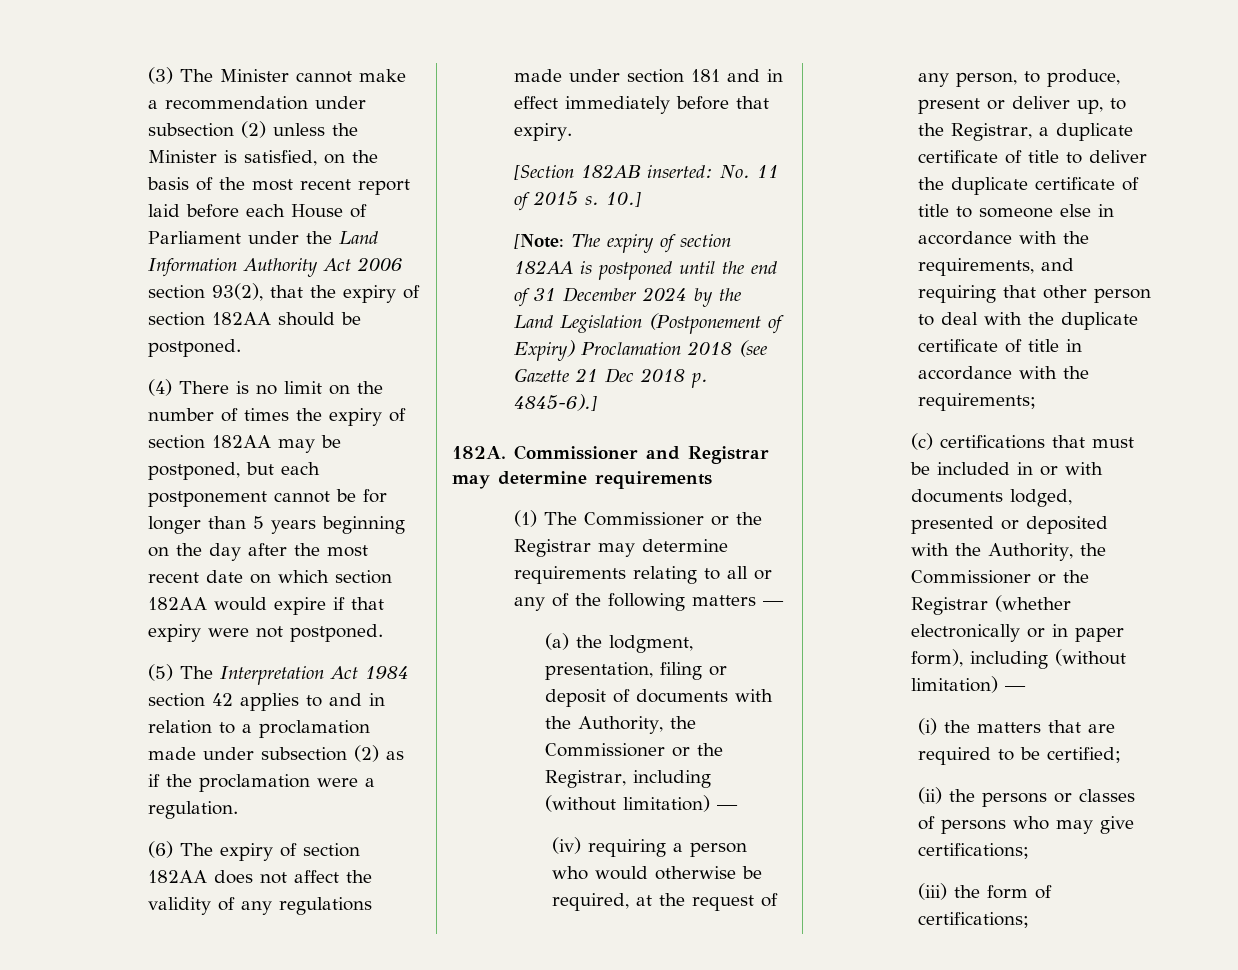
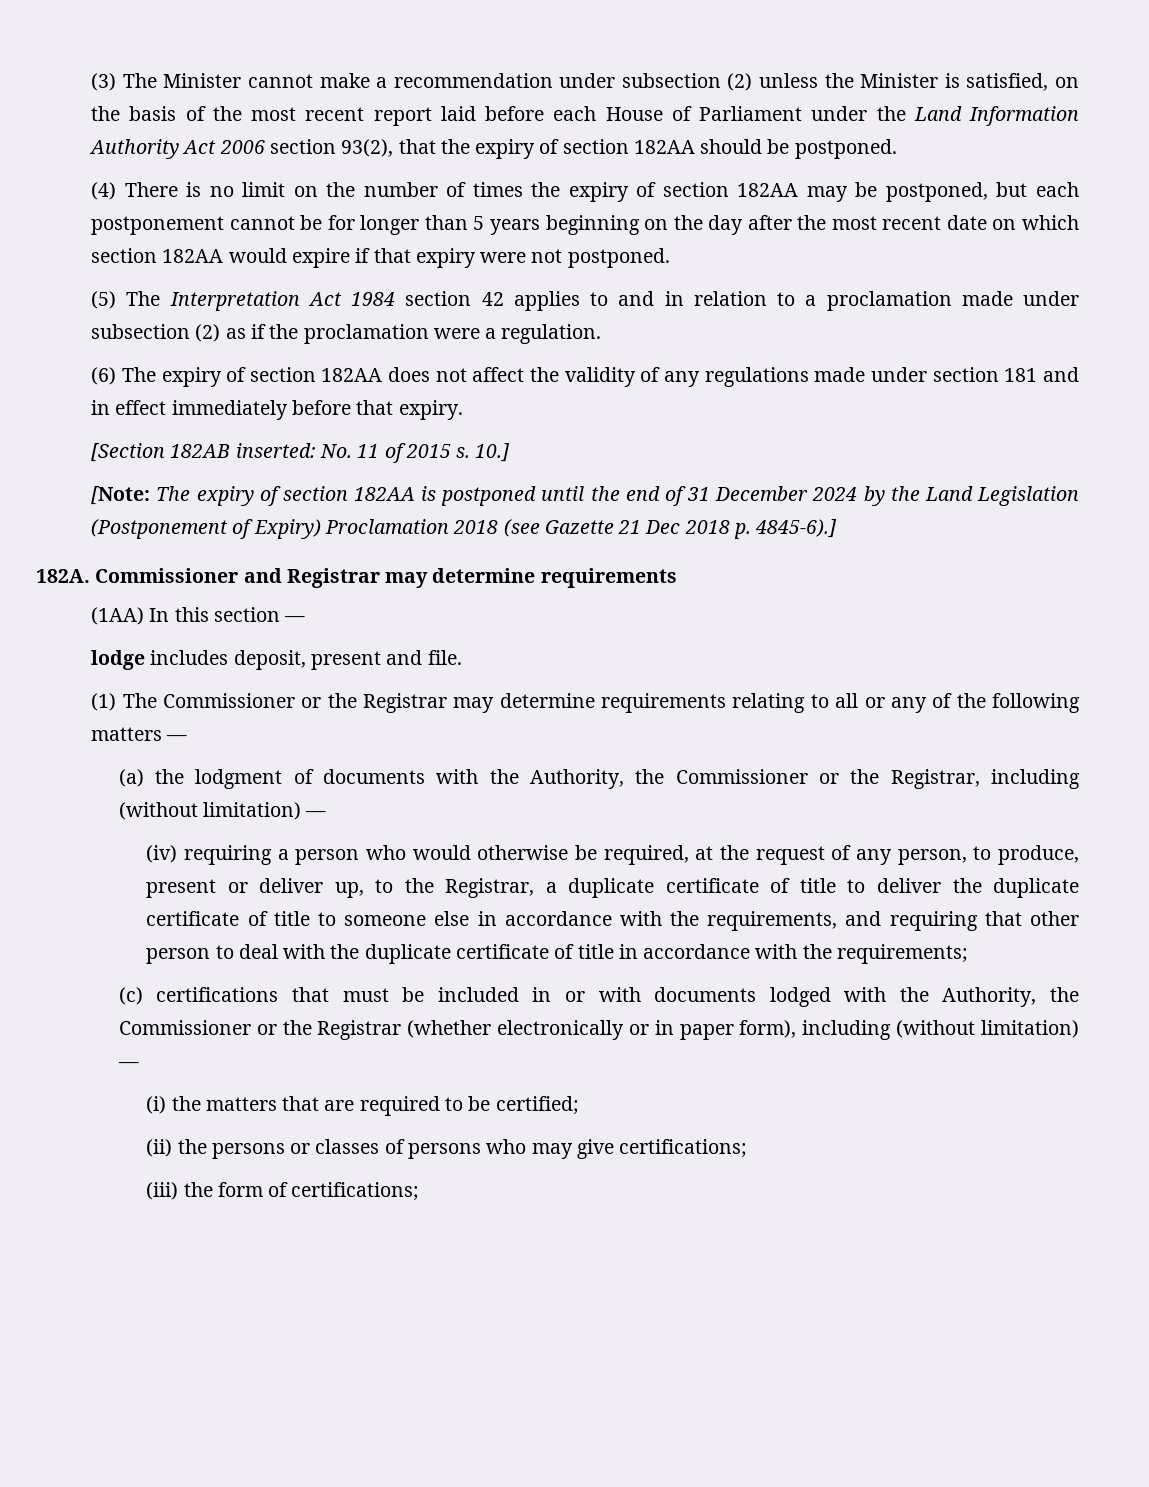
(712, 480) none -> [91,607,306,625] [91,650,462,670] // (1AA) In this section — // lodge includes deposit, present and file.
[609,635,694,653] [545,662,728,680] [545,689,607,707] lodgment, presentation, filing or deposit -> [195,769,283,789] lodgment
[1010,489,1073,507] [911,516,1109,534] lodged, presented or deposited -> [769,987,831,1007] lodged

